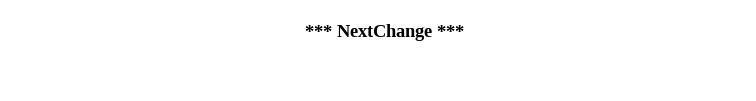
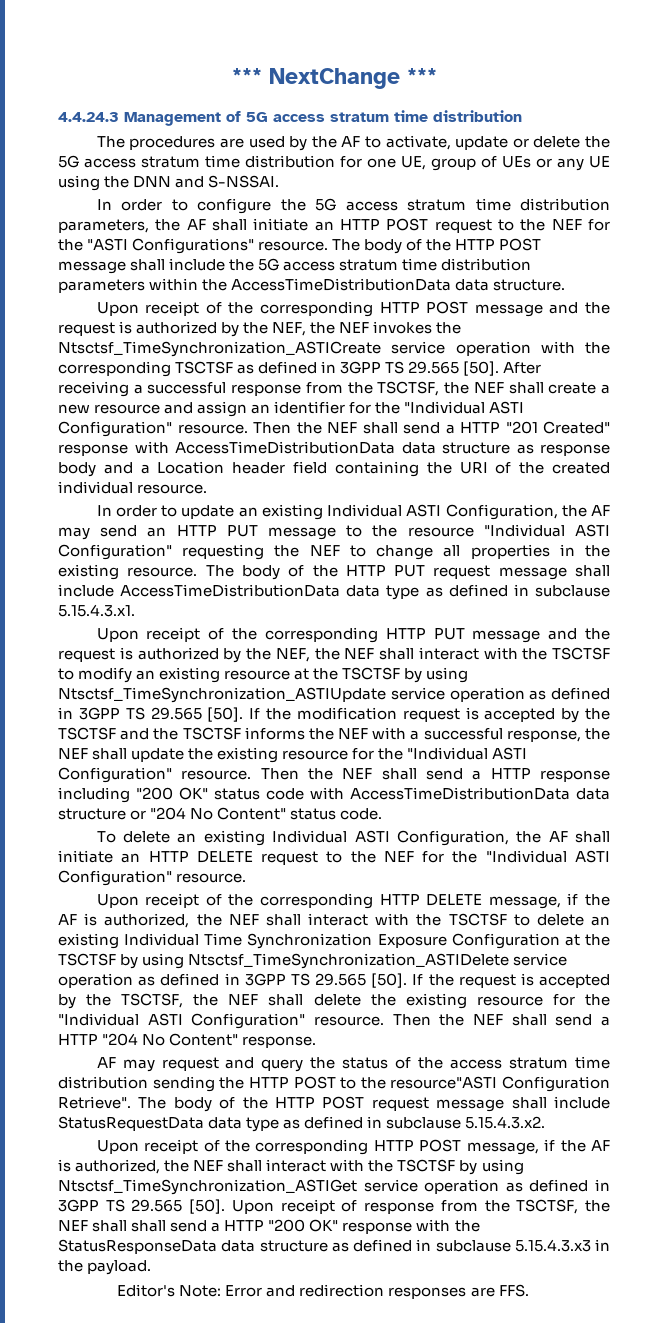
(464, 31) none -> [58,110,522,126] [96,135,611,151] [58,155,610,171] [58,175,280,191] [96,198,611,214] [58,218,610,233] [58,238,542,254] [58,258,532,274] [58,278,566,293] [96,301,610,317] [58,321,462,337] [58,341,610,357] [58,361,542,377] [58,381,611,397] [58,401,525,417] [58,421,610,437] [58,441,610,456] [58,461,610,477] [58,481,208,494] [96,504,610,520] [58,524,610,540] [58,544,610,560] [58,564,611,580] [58,584,611,600] [58,604,135,617] [96,627,610,643] [58,647,610,663] [58,667,469,683] [58,687,610,703] [58,707,610,723] [58,727,610,742] [58,747,528,763] [58,767,610,783] [58,787,610,803] [58,807,383,820] [96,830,610,846] [58,850,610,865] [58,870,247,886] [96,893,610,909] [58,913,610,928] [58,933,610,949] [58,953,568,969] [58,973,611,988] [58,993,610,1009] [58,1013,611,1029] [58,1033,317,1048] [96,1056,611,1072] [58,1076,610,1092] [58,1096,610,1112] [58,1116,546,1132] [96,1139,610,1155] [58,1159,524,1175] [58,1179,611,1195] [58,1199,611,1214] [58,1219,480,1234] [58,1239,610,1254] [58,1260,152,1275] [117,1284,529,1299] // 4.4.24.3 Management of 5G access stratum time distribution // The procedures are used by the AF to activate, update or delete the 5G access stratum time distribution for one UE, group of UEs or any UE using the DNN and S-NSSAI. // In order to configure the 5G access stratum time distribution parameters, the AF shall initiate an HTTP POST request to the NEF for the "ASTI Configurations" resource. The body of the HTTP POST message shall include the 5G access stratum time distribution parameters within the AccessTimeDistributionData data structure. // Upon receipt of the corresponding HTTP POST message and the request is authorized by the NEF, the NEF invokes the Ntsctsf_TimeSynchronization_ASTICreate service operation with the corresponding TSCTSF as defined in 3GPP TS 29.565 [50]. After receiving a successful response from the TSCTSF, the NEF shall create a new resource and assign an identifier for the "Individual ASTI Configuration" resource. Then the NEF shall send a HTTP "201 Created" response with AccessTimeDistributionData data structure as response body and a Location header field containing the URI of the created individual resource. // In order to update an existing Individual ASTI Configuration, the AF may send an HTTP PUT message to the resource "Individual ASTI Configuration" requesting the NEF to change all properties in the existing resource. The body of the HTTP PUT request message shall include AccessTimeDistributionData data type as defined in subclause 5.15.4.3.x1. // Upon receipt of the corresponding HTTP PUT message and the request is authorized by the NEF, the NEF shall interact with the TSCTSF to modify an existing resource at the TSCTSF by using Ntsctsf_TimeSynchronization_ASTIUpdate service operation as defined in 3GPP TS 29.565 [50]. If the modification request is accepted by the TSCTSF and the TSCTSF informs the NEF with a successful response, the NEF shall update the existing resource for the "Individual ASTI Configuration" resource. Then the NEF shall send a HTTP response including "200 OK" status code with AccessTimeDistributionData data structure or "204 No Content" status code. // To delete an existing Individual ASTI Configuration, the AF shall initiate an HTTP DELETE request to the NEF for the "Individual ASTI Configuration" resource. // Upon receipt of the corresponding HTTP DELETE message, if the AF is authorized, the NEF shall interact with the TSCTSF to delete an existing Individual Time Synchronization Exposure Configuration at the TSCTSF by using Ntsctsf_TimeSynchronization_ASTIDelete service operation as defined in 3GPP TS 29.565 [50]. If the request is accepted by the TSCTSF, the NEF shall delete the existing resource for the "Individual ASTI Configuration" resource. Then the NEF shall send a HTTP "204 No Content" response. // AF may request and query the status of the access stratum time distribution sending the HTTP POST to the resource"ASTI Configuration Retrieve". The body of the HTTP POST request message shall include StatusRequestData data type as defined in subclause 5.15.4.3.x2. // Upon receipt of the corresponding HTTP POST message, if the AF is authorized, the NEF shall interact with the TSCTSF by using Ntsctsf_TimeSynchronization_ASTIGet service operation as defined in 3GPP TS 29.565 [50]. Upon receipt of response from the TSCTSF, the NEF shall shall send a HTTP "200 OK" response with the StatusResponseData data structure as defined in subclause 5.15.4.3.x3 in the payload. // Editor's Note: Error and redirection responses are FFS.

